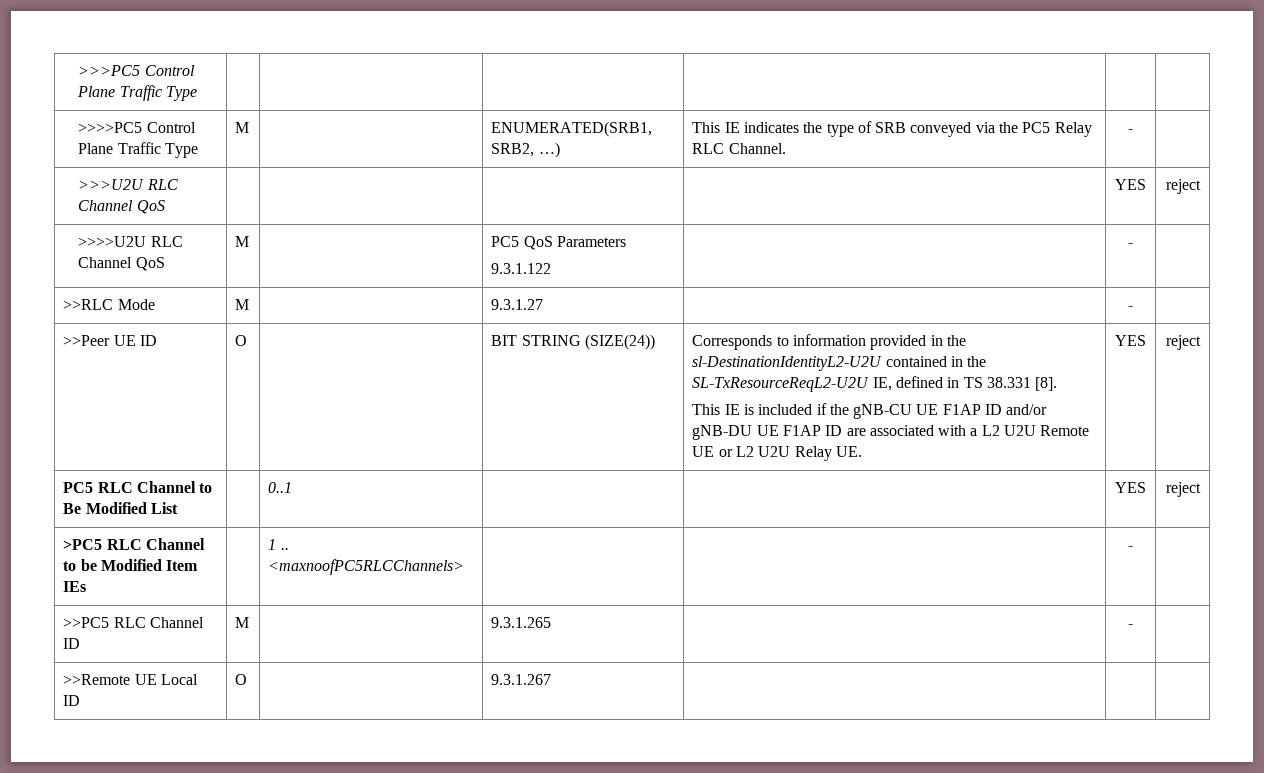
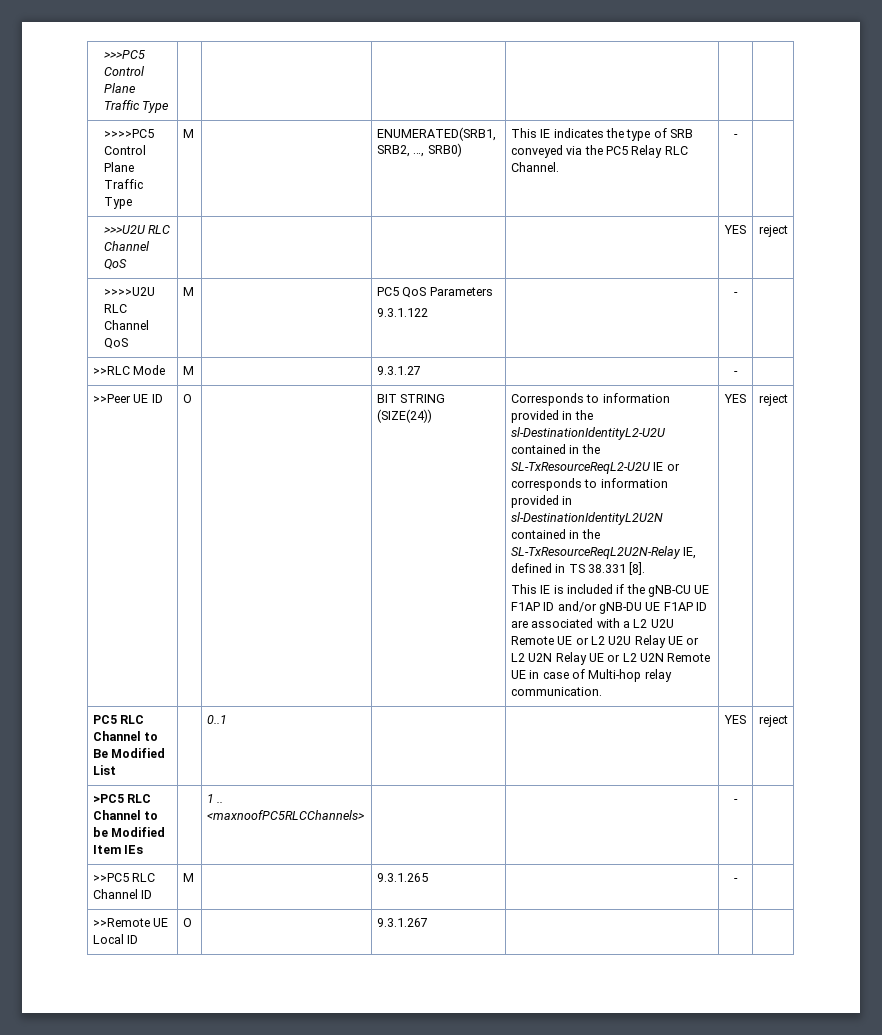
[538,142,560,158] …) -> [413,143,462,157] …, SRB0)
(870, 384) none -> [653,462,680,471] [510,478,668,491] [510,495,573,508] [510,512,663,525] [510,529,600,539] [510,546,681,559] IE or corresponds to information provided in sl-DestinationIdentityL2U2N contained in the SL-TxResourceReqL2U2N-Relay
[835,446,862,457] UE. -> [668,636,700,645] [510,652,711,665] [510,669,672,682] [510,687,602,696] UE or L2 U2N Relay UE or L2 U2N Remote UE in case of Multi-hop relay communication.

